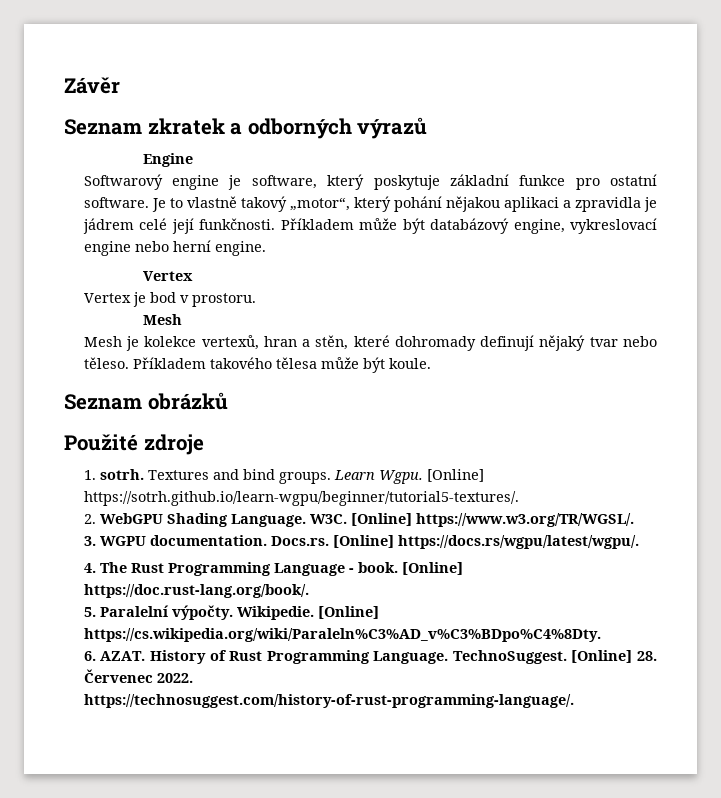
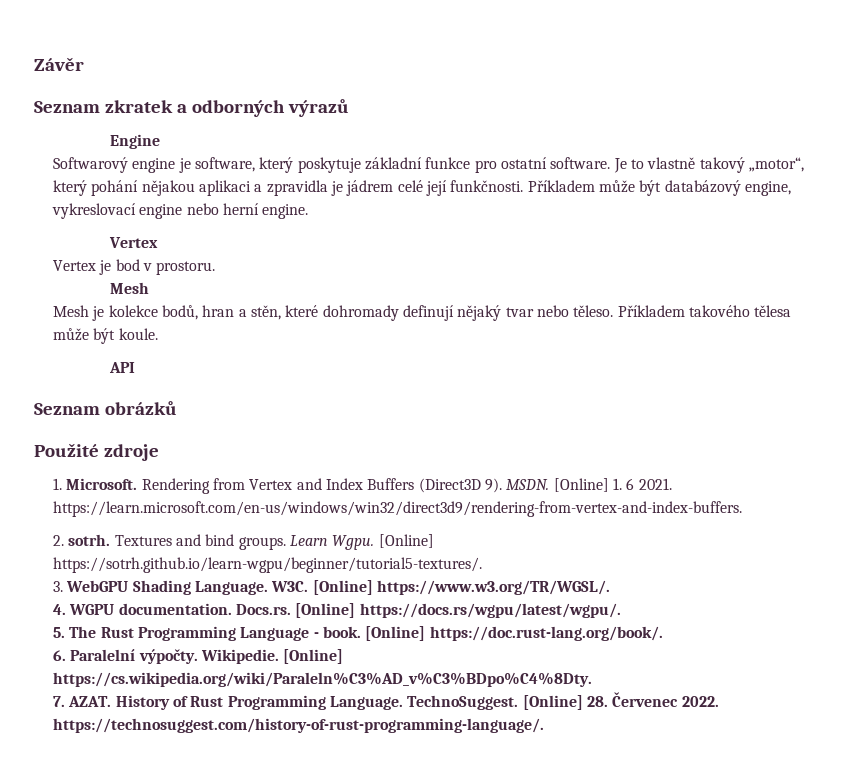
[201,335,259,350] vertexů, -> [162,305,199,320] bodů,
(431, 363) none -> [109,362,136,373] // API
(96, 475) none -> [66,478,672,494] [53,501,743,517] [53,535,65,546] Microsoft. Rendering from Vertex and Index Buffers (Direct3D 9). MSDN. [Online] 1. 6 2021. https://learn.microsoft.com/en-us/windows/win32/direct3d9/rendering-from-vertex-and-index-buffers. // 2.
[83,514,96,524] 2. -> [53,581,64,592] 3.
[83,536,96,546] 3. -> [53,604,67,615] 4.
[83,563,96,573] 4. -> [53,627,66,638] 5.
[83,607,96,617] 5. -> [53,650,67,661] 6.
[83,651,96,661] 6. -> [53,696,66,707] 7.

